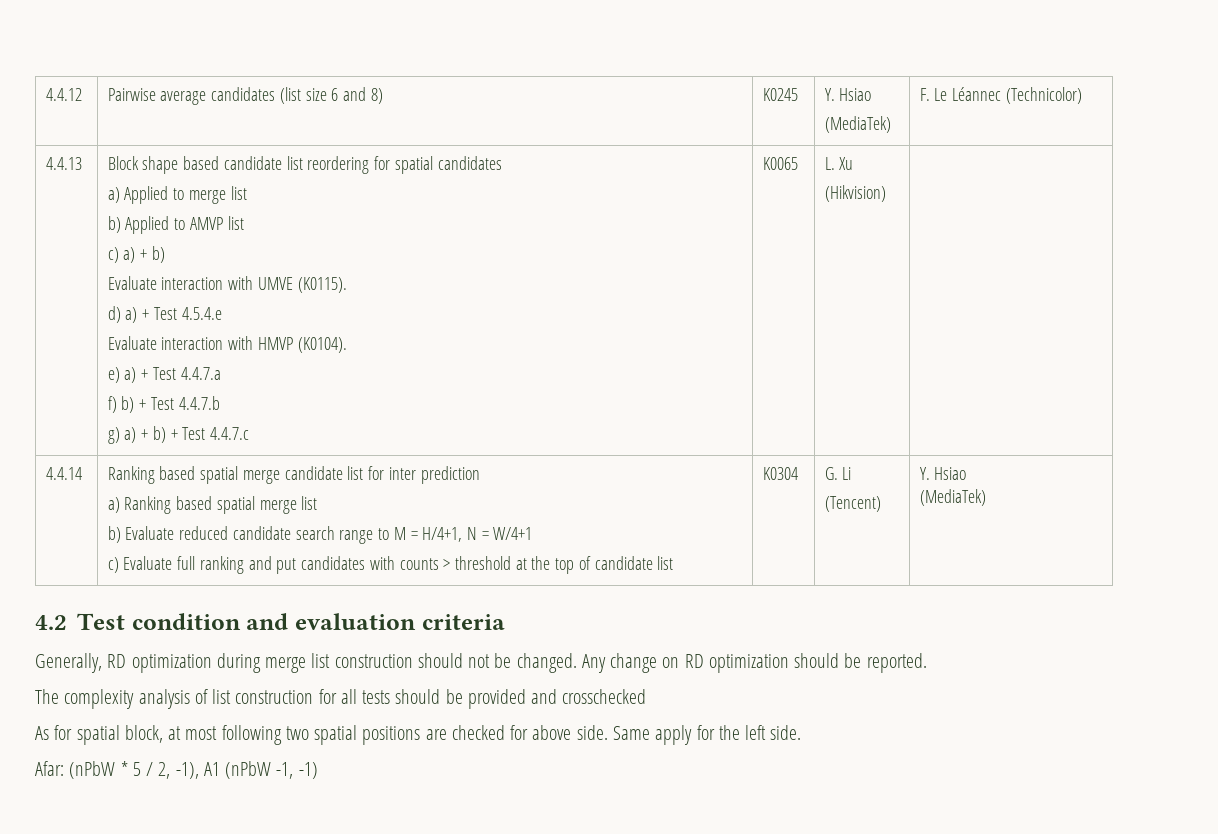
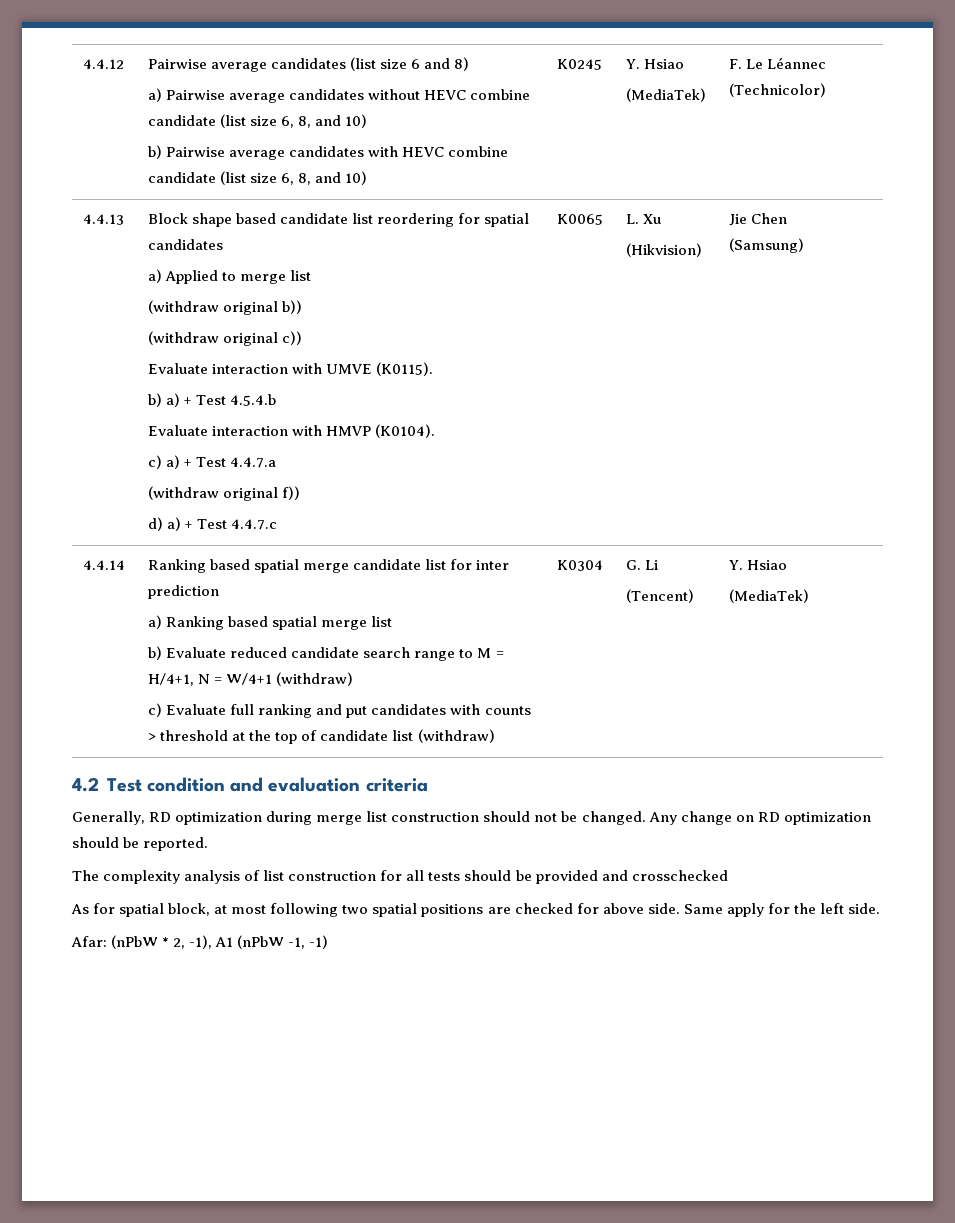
(383, 96) none -> [148,88,531,103] [148,114,368,128] [148,145,509,160] [148,171,368,185] // a) Pairwise average candidates without HEVC combine candidate (list size 6, 8, and 10) // b) Pairwise average candidates with HEVC combine candidate (list size 6, 8, and 10)
[107,216,244,234] [107,246,165,263] b) Applied to AMVP list // c) a) + b) -> [148,300,303,315] [148,331,303,346] (withdraw original b)) // (withdraw original c))
[107,306,222,323] d) a) + Test 4.5.4.e -> [148,393,277,407] b) a) + Test 4.5.4.b
[107,367,120,383] e) -> [148,455,163,469] c)
[107,396,220,413] [107,426,166,444] f) b) + Test 4.4.7.b // g) a) + b) -> [148,486,301,501] [148,517,182,531] (withdraw original f)) // d) a)
(886, 193) none -> [729,213,788,226] [729,238,805,253] Jie Chen // (Samsung)
(533, 533) none -> [276,672,354,686] (withdraw)
(674, 563) none -> [417,729,495,743] (withdraw)
[132,762,154,776] 5 / -> (170, 942) none

